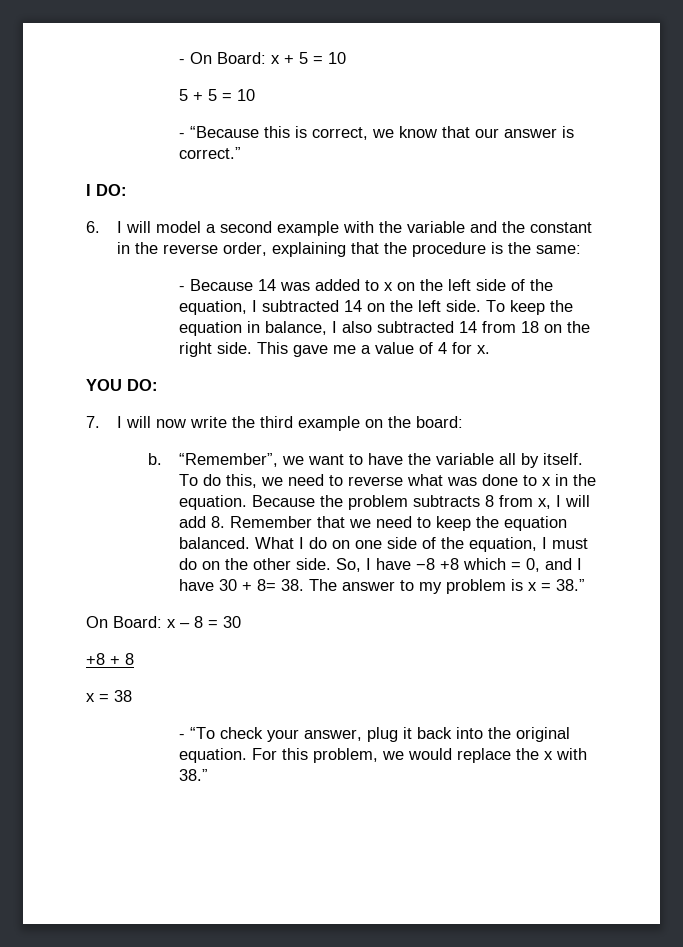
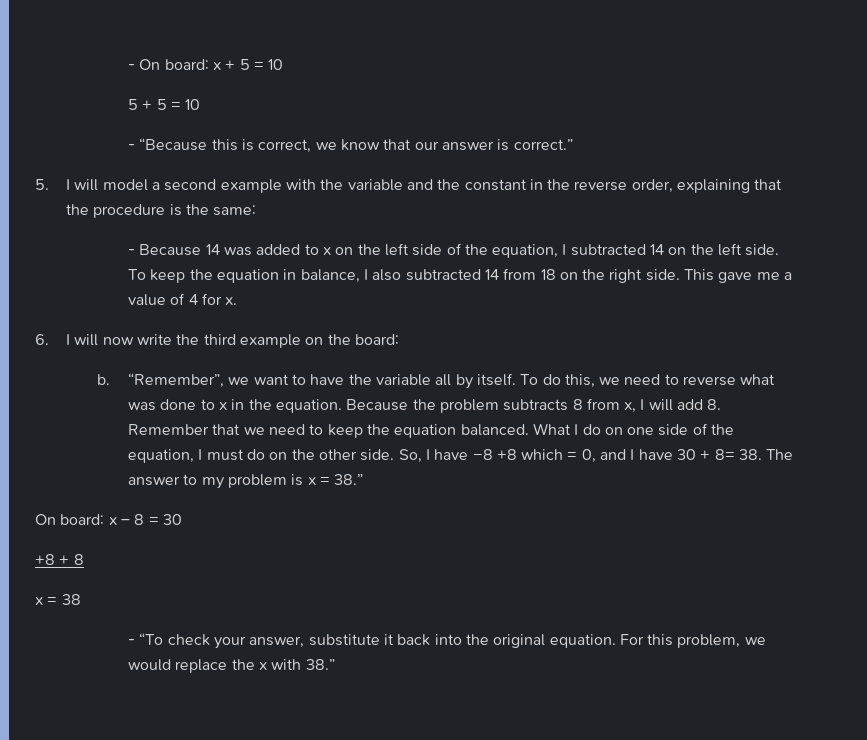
[217,52,267,64] Board: -> [164,59,209,70] board:
[86,184,127,196] [86,221,100,233] I DO: // 6. -> [35,179,49,190] 5.
[86,379,158,391] [86,416,100,428] YOU DO: // 7. -> [35,334,49,345] 6.
[113,616,162,628] Board: -> [60,514,105,525] board:
[367,727,399,742] plug -> [308,634,380,646] substitute

